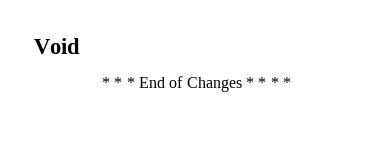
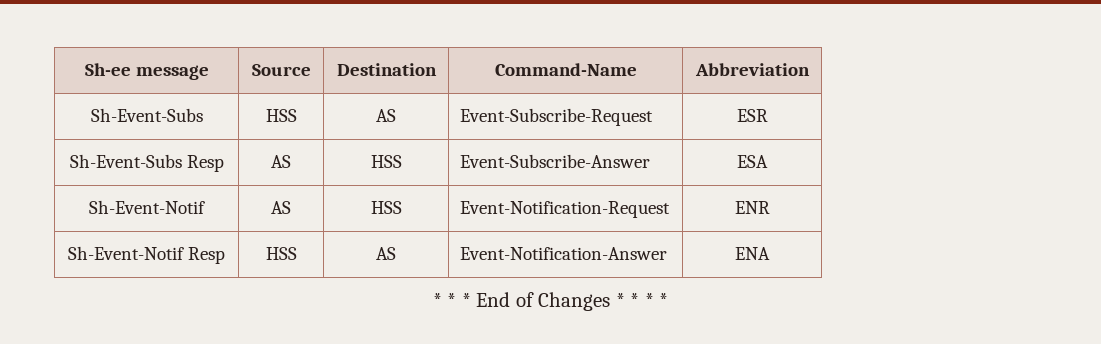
[34,38,80,54] Void -> [84,63,209,80] [251,64,311,76] [336,63,437,76] [494,63,637,76] [694,63,810,76] [90,108,203,122] [265,109,297,122] [376,109,396,122] [460,108,654,126] [736,109,768,122] [69,154,224,172] [271,155,291,168] [370,155,402,168] [460,154,651,168] [737,155,768,168] [89,200,205,214] [271,201,291,214] [370,201,402,214] [460,201,671,218] [734,201,770,214] [68,246,225,264] [265,247,297,260] [376,247,396,260] [460,247,668,260] [735,247,770,260] Sh-ee message | Source | Destination | Command-Name | Abbreviation // Sh-Event-Subs | HSS | AS | Event-Subscribe-Request | ESR // Sh-Event-Subs Resp | AS | HSS | Event-Subscribe-Answer | ESA // Sh-Event-Notif | AS | HSS | Event-Notification-Request | ENR // Sh-Event-Notif Resp | HSS | AS | Event-Notification-Answer | ENA

